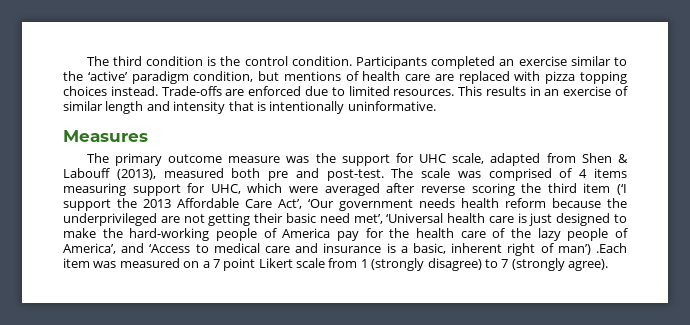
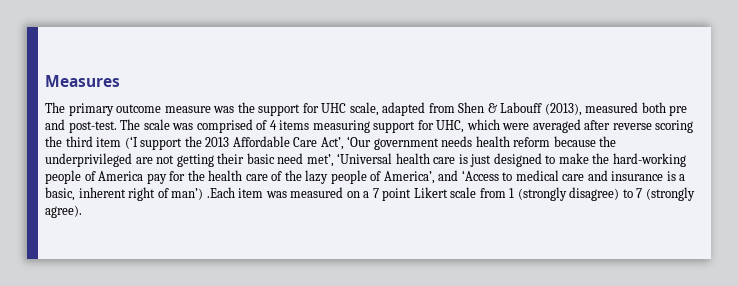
[86,56,627,69] [63,71,627,84] [63,86,628,96] [63,101,436,114] The third condition is the control condition. Participants completed an exercise similar to the ‘active’ paradigm condition, but mentions of health care are replaced with pizza topping choices instead. Trade-offs are enforced due to limited resources. This results in an exercise of similar length and intensity that is intentionally uninformative. // -> (45, 81) none

